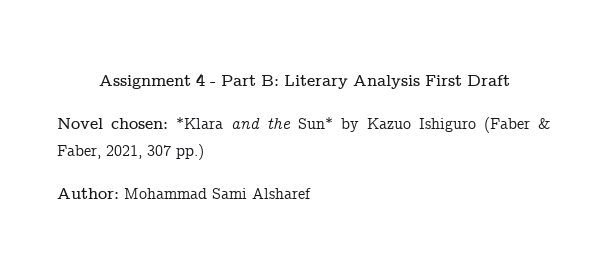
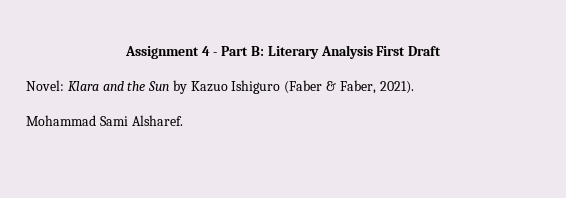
[57,117,223,129] Novel chosen: *Klara -> [26,80,99,91] Novel: Klara
[298,117,333,129] Sun* -> [148,81,170,91] Sun
[106,144,204,160] [57,188,119,199] 2021, 307 pp.) // Author: -> [379,81,414,94] 2021). //
[252,188,311,199] Alsharef -> [131,115,183,126] Alsharef.

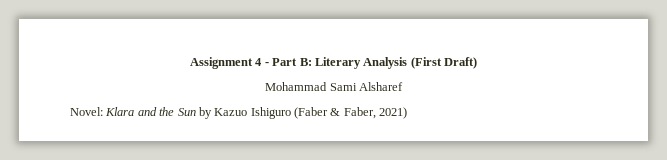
[376,46,442,56] First Draft -> [410,57,477,69] [265,82,403,91] (First Draft) // Mohammad Sami Alsharef
[379,81,414,94] [26,115,183,126] 2021). // Mohammad Sami Alsharef. -> [379,107,408,119] 2021)

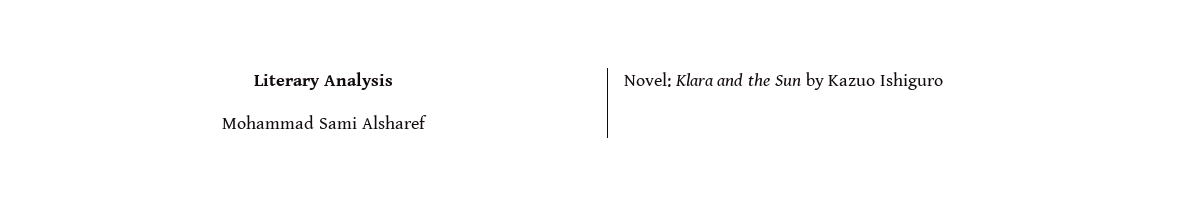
[190,57,312,69] Assignment 4 - Part B: -> (254, 82) none
[410,57,477,69] (First Draft) -> (393, 81) none
[294,107,408,119] (Faber & Faber, 2021) -> (944, 81) none

